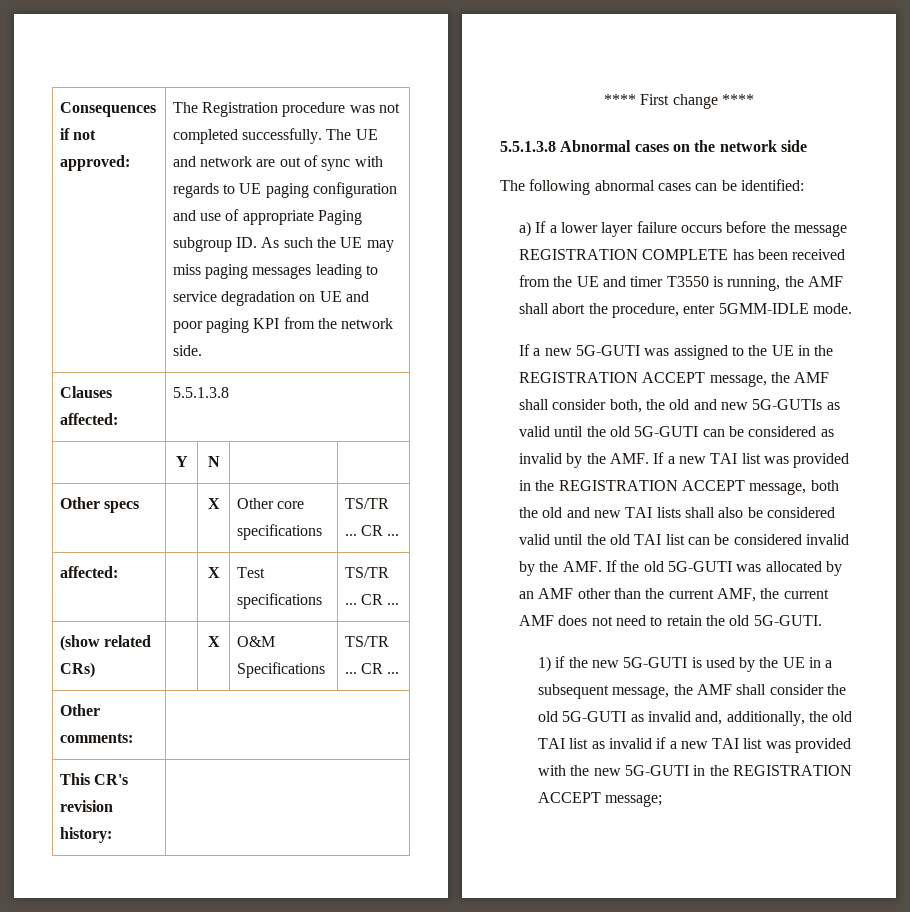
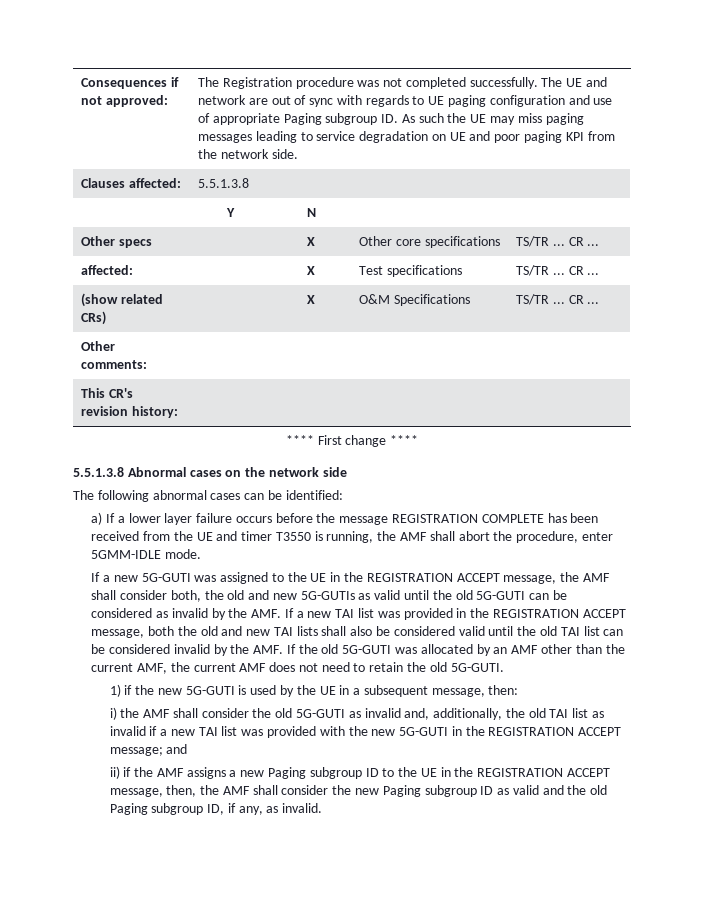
(670, 692) none -> [488,685,519,695] [109,707,117,720] then: // i)
(663, 800) none -> [166,744,188,754] [109,766,610,779] [109,785,608,797] [109,803,323,815] and // ii) if the AMF assigns a new Paging subgroup ID to the UE in the REGISTRATION ACCEPT message, then, the AMF shall consider the new Paging subgroup ID as valid and the old Paging subgroup ID, if any, as invalid.

